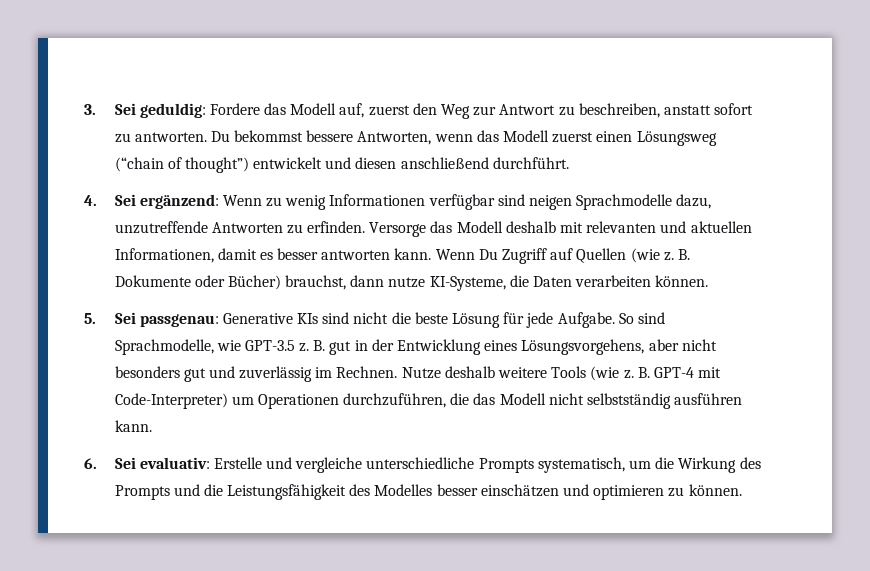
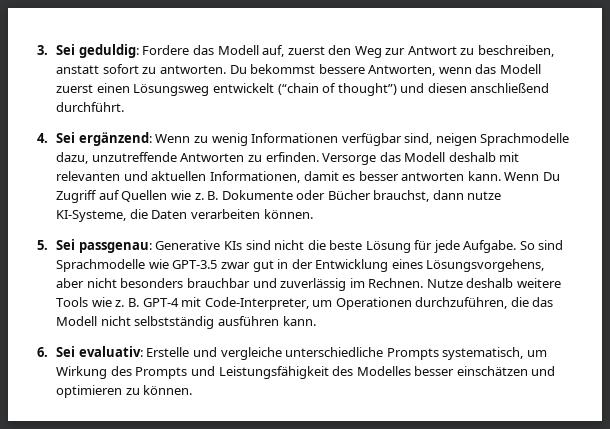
(717, 138) none -> [212,83,274,93] entwickelt
[253,157,323,169] entwickelt -> (397, 89) none
[497,194,525,206] sind -> [404,133,433,145] sind,
[630,248,660,263] (wie -> [170,190,191,200] wie
[227,275,281,290] Bücher) -> [327,190,371,200] Bücher
[114,339,214,355] Sprachmodelle, -> [56,259,146,272] Sprachmodelle
[299,340,326,352] z. B. -> [220,262,250,269] zwar
[183,368,206,382] gut -> [186,278,250,288] brauchbar
[590,366,620,381] (wie -> [91,297,112,307] wie
[114,393,228,409] Code-Interpreter) -> [204,297,309,310] Code-Interpreter,
[655,457,675,469] die -> (547, 353) none
[203,484,223,496] die -> (215, 371) none

